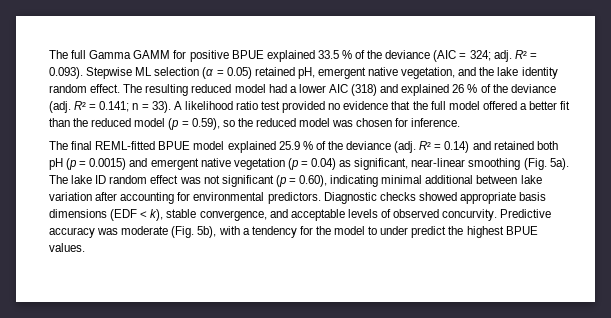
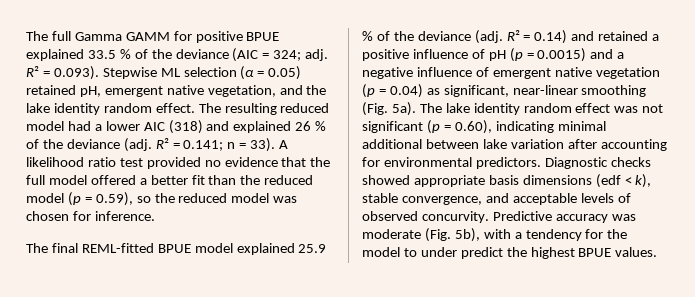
[536,141,558,150] both -> [652,34,660,41] [362,49,485,61] a positive influence of
(148, 162) none -> [617,52,625,59] [362,67,489,79] a negative influence of
[95,175,107,184] ID -> [473,103,520,115] identity
[110,209,138,221] (EDF -> [595,174,621,188] (edf

